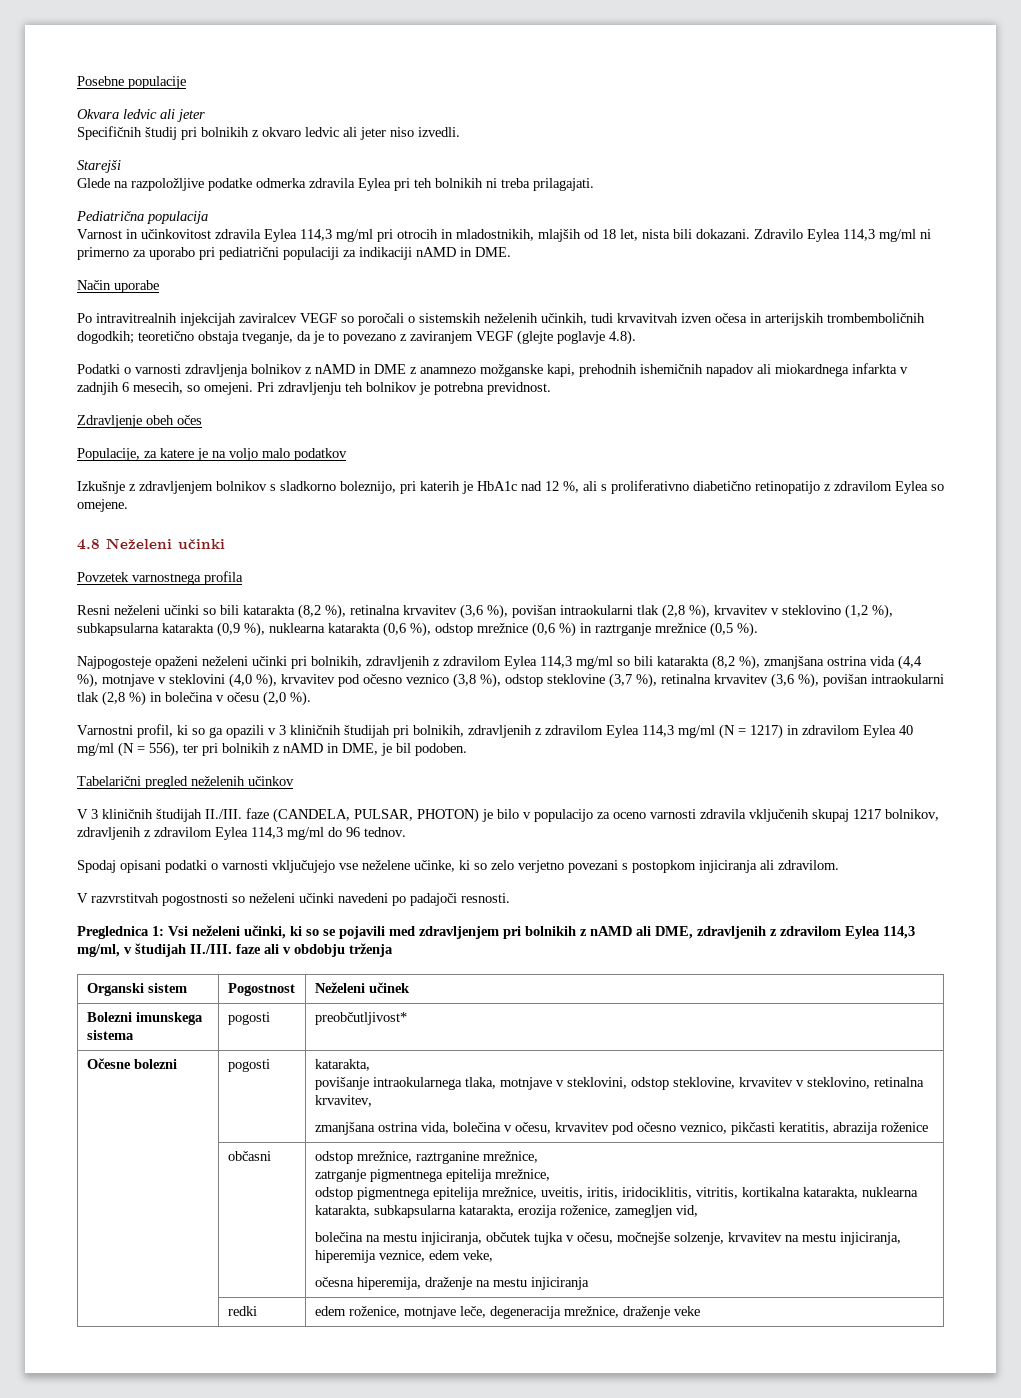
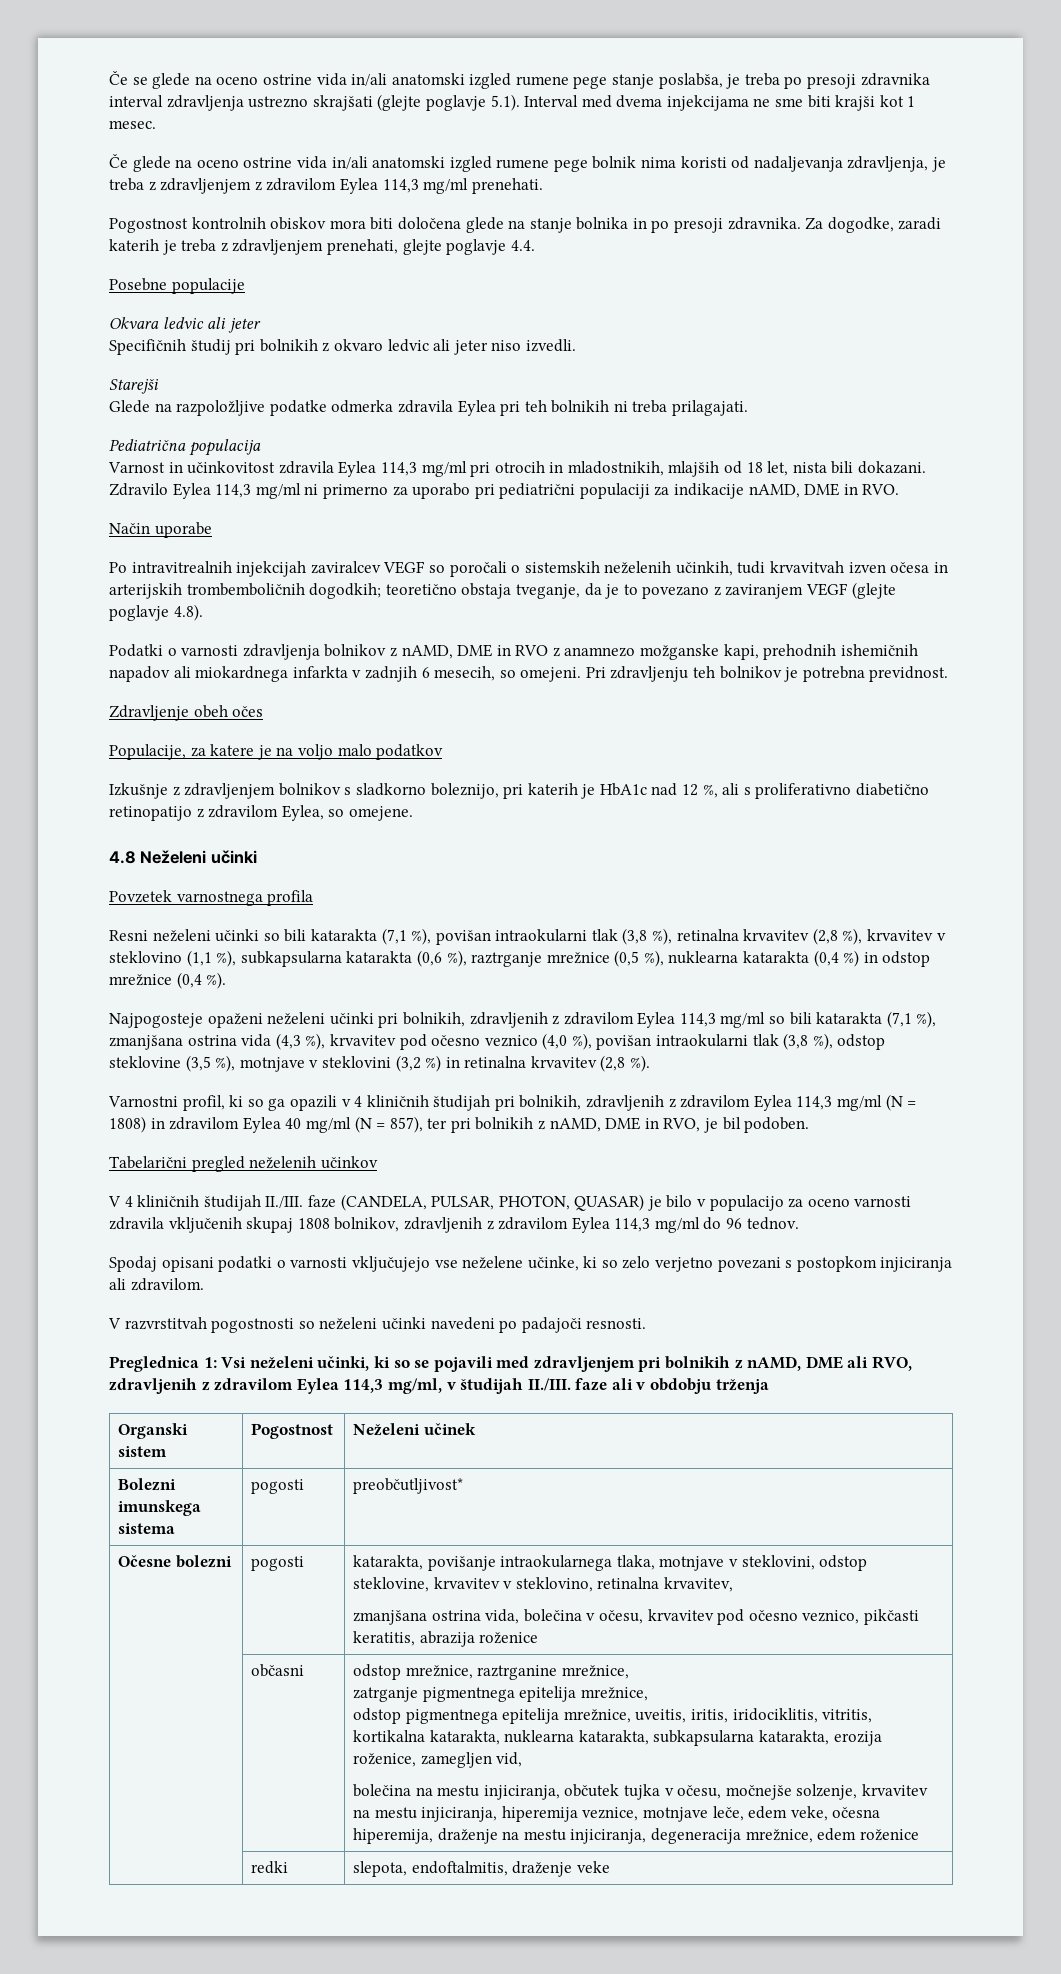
(77, 81) none -> [109,71,930,89] [109,94,916,111] [109,120,156,129] [109,154,947,172] [109,178,543,194] [109,217,942,233] [109,239,535,255] Če se glede na oceno ostrine vida in/ali anatomski izgled rumene pege stanje poslabša, je treba po presoji zdravnika interval zdravljenja ustrezno skrajšati (glejte poglavje 5.1). Interval med dvema injekcijama ne sme biti krajši kot 1 mesec. // Če glede na oceno ostrine vida in/ali anatomski izgled rumene pege bolnik nima koristi od nadaljevanja zdravljenja, je treba z zdravljenjem z zdravilom Eylea 114,3 mg/ml prenehati. // Pogostnost kontrolnih obiskov mora biti določena glede na stanje bolnika in po presoji zdravnika. Za dogodke, zaradi katerih je treba z zdravljenjem prenehati, glejte poglavje 4.4. //
[359,247,511,260] indikaciji nAMD in DME. -> [674,483,900,499] indikacije nAMD, DME in RVO.
[315,364,406,374] nAMD in DME -> [401,644,549,659] nAMD, DME in RVO
[895,481,928,494] Eylea -> [281,805,324,821] Eylea,
[298,604,659,619] (8,2 %), retinalna krvavitev (3,6 %), povišan intraokularni tlak -> [381,928,810,945] (7,1 %), povišan intraokularni tlak (3,8 %), retinalna krvavitev
[845,604,868,619] (1,2 -> [186,950,212,967] (1,1
[217,622,733,637] (0,9 %), nuklearna katarakta (0,6 %), odstop mrežnice (0,6 %) in raztrganje mrežnice (0,5 -> [416,950,931,967] [109,972,202,989] (0,6 %), raztrganje mrežnice (0,5 %), nuklearna katarakta (0,4 %) in odstop mrežnice (0,4
[712,655,735,670] (8,2 -> [886,1011,912,1028] (7,1
[898,655,922,670] [77,673,252,688] (4,4 %), motnjave v steklovini (4,0 -> [275,1033,301,1050] (4,3
[453,673,944,688] [77,691,286,706] (3,8 %), odstop steklovine (3,7 %), retinalna krvavitev (3,6 %), povišan intraokularni tlak (2,8 %) in bolečina v očesu (2,0 -> [542,1033,886,1050] [109,1055,626,1072] (4,0 %), povišan intraokularni tlak (3,8 %), odstop steklovine (3,5 %), motnjave v steklovini (3,2 %) in retinalna krvavitev (2,8
[279,725,286,735] 3 -> [354,1096,363,1107] 4
[750,724,783,739] 1217) -> [109,1116,146,1133] 1808)
[149,742,179,757] 556), -> [389,1116,423,1133] 857),
[283,743,378,755] nAMD in DME, -> [549,1117,701,1132] nAMD, DME in RVO,
[91,809,98,819] 3 -> [124,1196,133,1207] 4
[417,808,479,823] PHOTON) -> [498,1194,645,1211] PHOTON, QUASAR)
[853,809,881,819] 1217 -> [297,1218,330,1229] 1808
[590,926,693,939] nAMD ali DME, -> [747,1356,913,1371] nAMD, DME ali RVO,
(370, 1065) // -> (424, 1562) none
(425, 1256) none -> [643,1806,744,1822] motnjave leče,
(493, 1256) // -> (828, 1813) none
[530,1277,589,1290] [227,1306,257,1316] [314,1306,619,1319] injiciranja // | redki | edem roženice, motnjave leče, degeneracija mrežnice, -> [570,1828,919,1844] [251,1861,289,1874] [353,1861,508,1877] injiciranja, degeneracija mrežnice, edem roženice // | redki | slepota, endoftalmitis,

